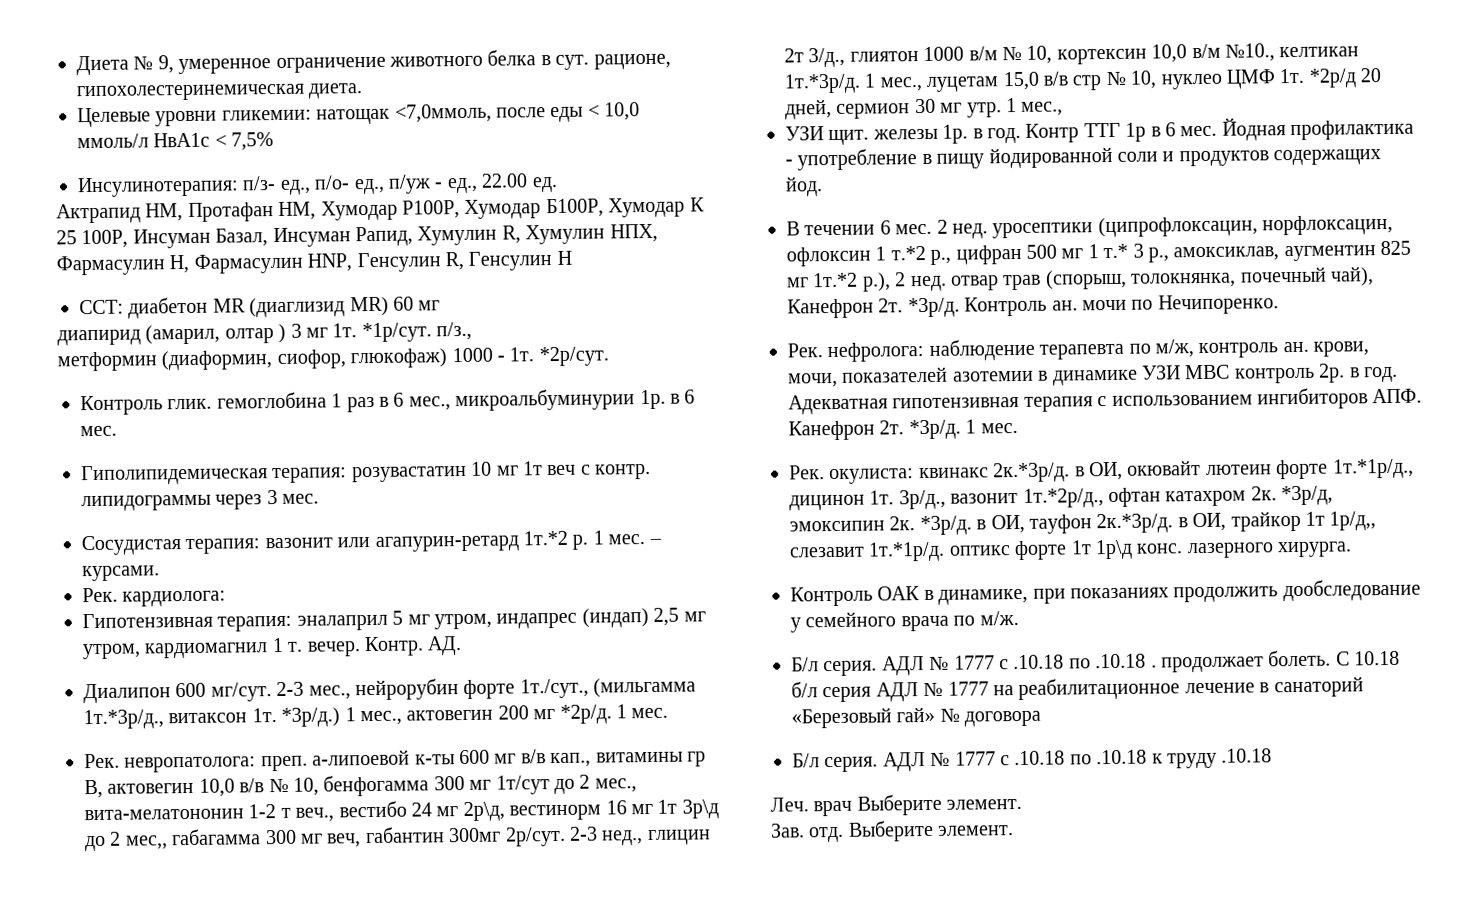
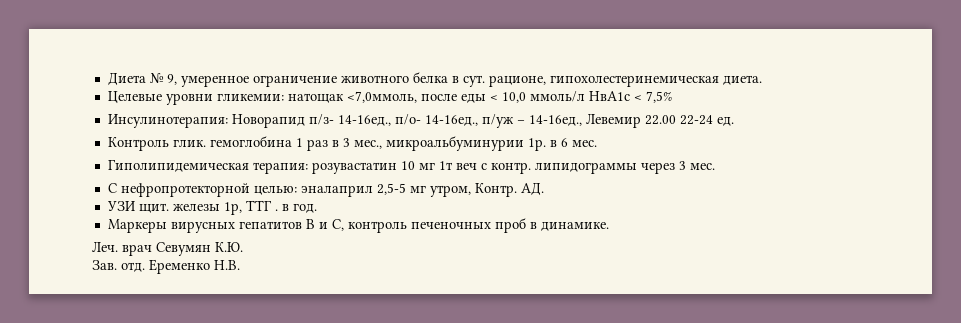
[242,173,558,195] [56,197,705,224] [56,223,658,249] [56,250,572,276] [79,296,441,319] [57,321,473,346] [57,346,609,372] п/з- ед., п/о- ед., п/уж - ед., 22.00 ед. // Актрапид НМ, Протафан НМ, Хумодар Р100Р, Хумодар Б100Р, Хумодар К 25 100Р, Инсуман Базал, Инсуман Рапид, Хумулин R, Хумулин НПХ, Фармасулин Н, Фармасулин НNР, Генсулин R, Генсулин Н // ССТ: диабетон МR (диаглизид МR) 60 мг // диапирид (амарил, олтар ) 3 мг 1т. *1р/сут. п/з., // метформин (диаформин, сиофор, глюкофаж) 1000 - 1т. *2р/сут. -> [231,113,734,128] Новорапид п/з- 14-16ед., п/о- 14-16ед., п/уж – 14-16ед., Левемир 22.00 22-24 ед.
[393,392,405,407] 6 -> [342,138,350,147] 3
[81,530,662,556] [82,565,160,582] [82,587,227,607] [82,607,706,632] [82,636,463,660] [83,677,697,704] [83,704,669,730] [84,749,706,773] [84,774,637,799] [84,799,719,822] [85,826,711,852] [784,43,1360,68] [784,68,1382,94] [785,98,1064,120] Сосудистая терапия: вазонит или агапурин-ретард 1т.*2 р. 1 мес. – курсами. // Рек. кардиолога: // Гипотензивная терапия: эналаприл 5 мг утром, индапрес (индап) 2,5 мг утром, кардиомагнил 1 т. вечер. Контр. АД. // Диалипон 600 мг/сут. 2-3 мес., нейрорубин форте 1т./сут., (мильгамма 1т.*3р/д., витаксон 1т. *3р/д.) 1 мес., актовегин 200 мг *2р/д. 1 мес. // Рек. невропатолога: преп. а-липоевой к-ты 600 мг в/в кап., витамины гр В, актовегин 10,0 в/в № 10, бенфогамма 300 мг 1т/сут до 2 мес., вита-мелатононин 1-2 т веч., вестибо 24 мг 2р\д, вестинорм 16 мг 1т 3р\д до 2 мес,, габагамма 300 мг веч, габантин 300мг 2р/сут. 2-3 нед., глицин 2т 3/д., глиятон 1000 в/м № 10, кортексин 10,0 в/м №10., келтикан 1т.*3р/д. 1 мес., луцетам 15,0 в/в стр № 10, нуклео ЦМФ 1т. *2р/д 20 дней, сермион 30 мг утр. 1 мес., -> [107,182,544,197] С нефропротекторной целью: эналаприл 2,5-5 мг утром, Контр. АД.
[942,117,1415,144] [785,146,1382,171] [785,176,823,197] [786,214,1394,239] [786,240,1412,267] [787,266,1374,292] [787,294,1279,319] [787,338,1370,363] [788,363,1398,388] [788,387,1423,415] [788,419,1018,441] [789,458,1414,485] [789,485,1334,511] [789,510,1377,536] [789,539,1353,562] [790,578,1421,607] [790,611,1019,633] [791,649,1401,677] [791,676,1364,703] [791,706,1042,729] [792,748,1273,773] 1р. в год. Контр ТТГ 1р в 6 мес. Йодная профилактика - употребление в пищу йодированной соли и продуктов содержащих йод. // В течении 6 мес. 2 нед. уросептики (ципрофлоксацин, норфлоксацин, офлоксин 1 т.*2 р., цифран 500 мг 1 т.* 3 р., амоксиклав, аугментин 825 мг 1т.*2 р.), 2 нед. отвар трав (спорыш, толокнянка, почечный чай), Канефрон 2т. *3р/д. Контроль ан. мочи по Нечипоренко. // Рек. нефролога: наблюдение терапевта по м/ж, контроль ан. крови, мочи, показателей азотемии в динамике УЗИ МВС контроль 2р. в год. Адекватная гипотензивная терапия с использованием ингибиторов АПФ. Канефрон 2т. *3р/д. 1 мес. // Рек. окулиста: квинакс 2к.*3р/д. в ОИ, окювайт лютеин форте 1т.*1р/д., дицинон 1т. 3р/д., вазонит 1т.*2р/д., офтан катахром 2к. *3р/д, эмоксипин 2к. *3р/д. в ОИ, тауфон 2к.*3р/д. в ОИ, трайкор 1т 1р/д,, слезавит 1т.*1р/д. оптикс форте 1т 1р\д конс. лазерного хирурга. // Контроль ОАК в динамике, при показаниях продолжить дообследование у семейного врача по м/ж. // Б/л серия. АДЛ № 1777 с .10.18 по .10.18 . продолжает болеть. С 10.18 б/л серия АДЛ № 1777 на реабилитационное лечение в санаторий «Березовый гай» № договора // Б/л серия. АДЛ № 1777 с .10.18 по .10.18 к труду .10.18 -> [223,200,317,215] [107,218,609,233] 1р, ТТГ . в год. // Маркеры вирусных гепатитов В и С, контроль печеночных проб в динамике.
[856,793,1023,816] Выберите элемент. -> [156,242,243,256] Севумян К.Ю.
[847,819,1015,842] Выберите элемент. -> [149,259,240,274] Еременко Н.В.

